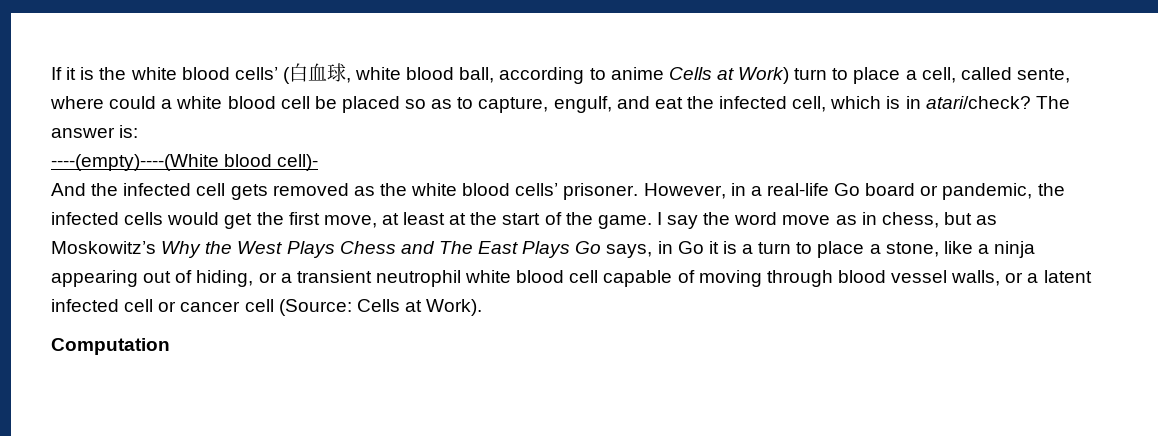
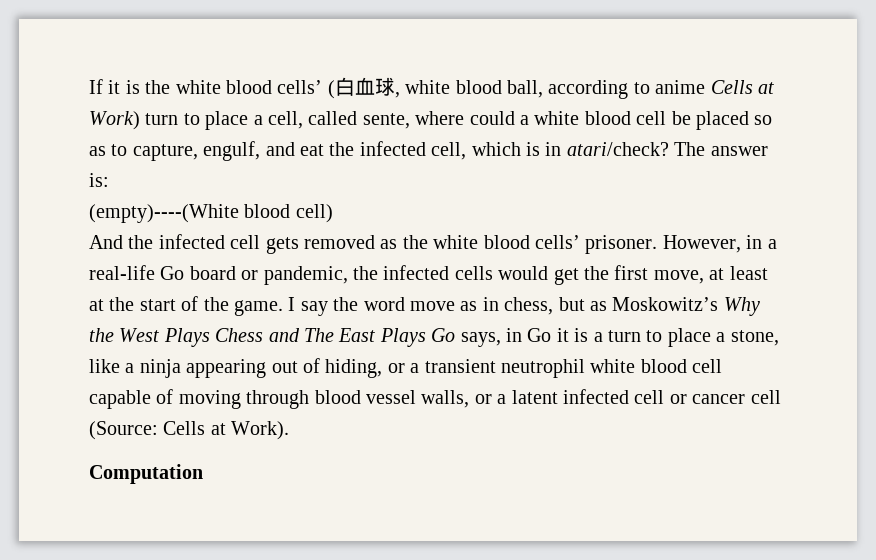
[51,154,319,171] ----(empty)----(White blood cell)- -> [89,204,333,223] (empty)----(White blood cell)

